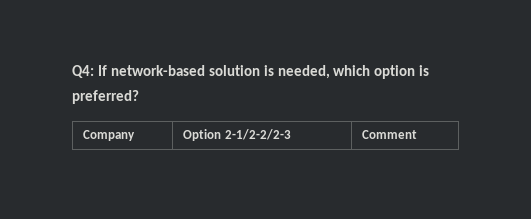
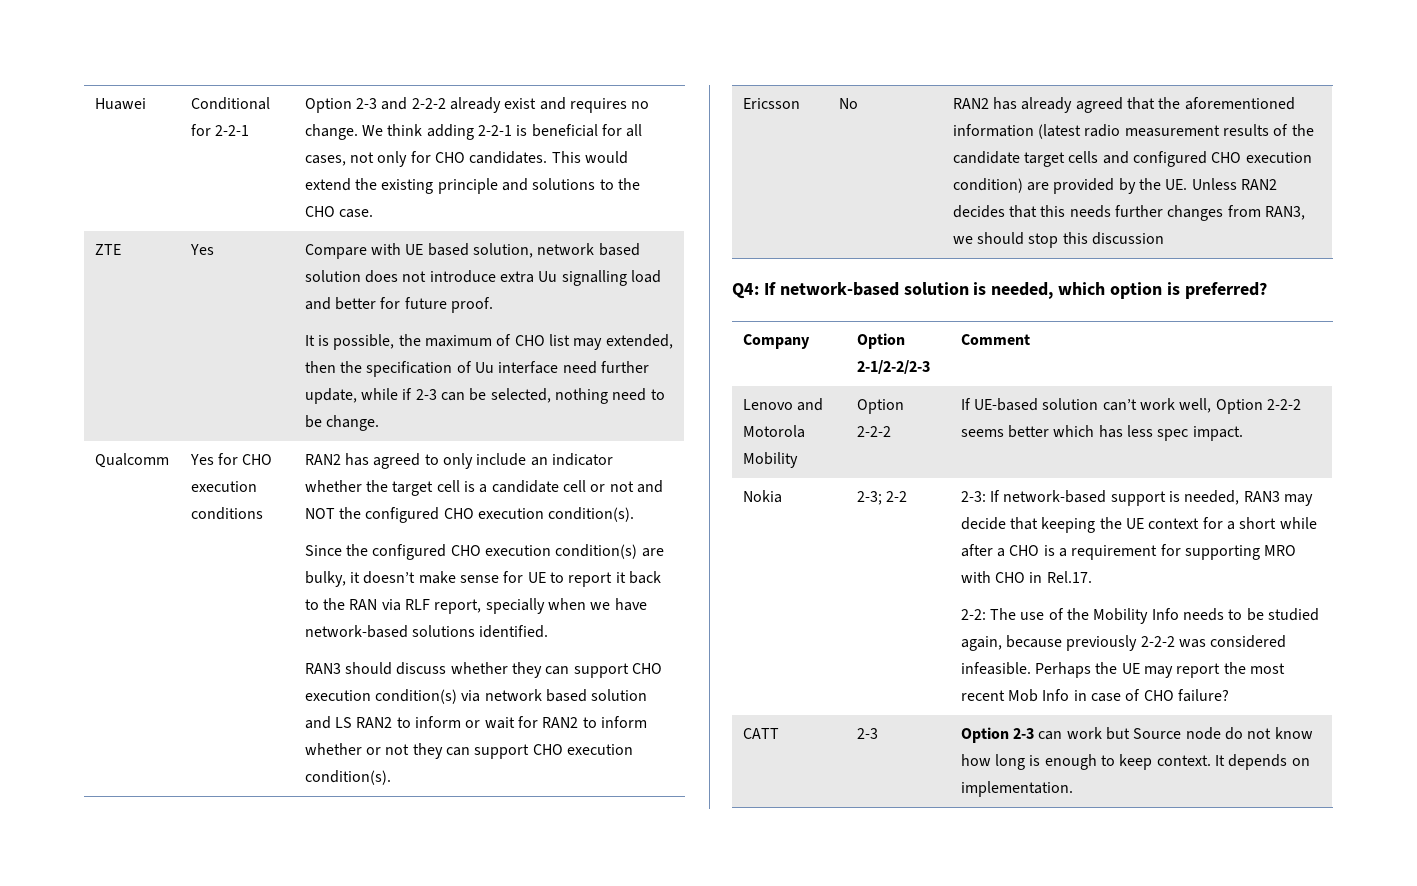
(72, 71) none -> [94,98,146,110] [190,97,270,110] [190,124,250,136] [304,97,650,113] [304,124,643,140] [304,151,628,167] [304,178,640,194] [304,206,374,218] [94,244,121,255] [189,244,214,255] [304,243,640,259] [304,270,661,286] [304,297,494,313] [304,334,673,350] [304,361,649,377] [304,388,665,404] [304,415,380,431] [94,453,169,468] [189,453,273,465] [190,481,257,492] [190,507,263,520] [304,453,613,469] [304,480,663,496] [304,507,635,523] [304,544,664,560] [304,571,661,587] [304,598,647,614] [304,625,549,638] [304,662,662,678] [304,689,648,704] [304,716,647,729] [304,743,633,759] [304,770,391,785] [742,98,800,109] [838,98,858,109] [952,97,1295,113] [952,124,1314,139] [952,151,1312,167] [952,178,1277,194] [952,205,1305,221] [952,232,1165,248] Huawei | Conditional for 2-2-1 | Option 2-3 and 2-2-2 already exist and requires no change. We think adding 2-2-1 is beneficial for all cases, not only for CHO candidates. This would extend the existing principle and solutions to the CHO case. // ZTE | Yes | Compare with UE based solution, network based solution does not introduce extra Uu signalling load and better for future proof. // It is possible, the maximum of CHO list may extended, then the specification of Uu interface need further update, while if 2-3 can be selected, nothing need to be change. // Qualcomm | Yes for CHO execution conditions | RAN2 has agreed to only include an indicator whether the target cell is a candidate cell or not and NOT the configured CHO execution condition(s). // Since the configured CHO execution condition(s) are bulky, it doesn’t make sense for UE to report it back to the RAN via RLF report, specially when we have network-based solutions identified. // RAN3 should discuss whether they can support CHO execution condition(s) via network based solution and LS RAN2 to inform or wait for RAN2 to inform whether or not they can support CHO execution condition(s). // Ericsson | No | RAN2 has already agreed that the aforementioned information (latest radio measurement results of the candidate target cells and configured CHO execution condition) are provided by the UE. Unless RAN2 decides that this needs further changes from RAN3, we should stop this discussion //
(418, 134) none -> [742,398,824,411] [742,425,805,438] [742,452,798,468] [856,399,904,414] [856,426,891,437] [960,398,1301,414] [960,425,1243,441] [742,490,782,503] [856,491,908,505] [960,490,1313,506] [960,517,1317,533] [960,544,1297,560] [960,571,1092,583] [960,608,1319,624] [960,635,1287,651] [960,662,1285,678] [960,689,1229,702] [742,728,779,739] [856,728,878,739] [960,727,1313,743] [960,754,1310,770] [960,781,1073,797] // Lenovo and Motorola Mobility | Option 2-2-2 | If UE-based solution can’t work well, Option 2-2-2 seems better which has less spec impact. // Nokia | 2-3; 2-2 | 2-3: If network-based support is needed, RAN3 may decide that keeping the UE context for a short while after a CHO is a requirement for supporting MRO with CHO in Rel.17. // 2-2: The use of the Mobility Info needs to be studied again, because previously 2-2-2 was considered infeasible. Perhaps the UE may report the most recent Mob Info in case of CHO failure? // CATT | 2-3 | Option 2-3 can work but Source node do not know how long is enough to keep context. It depends on implementation.

